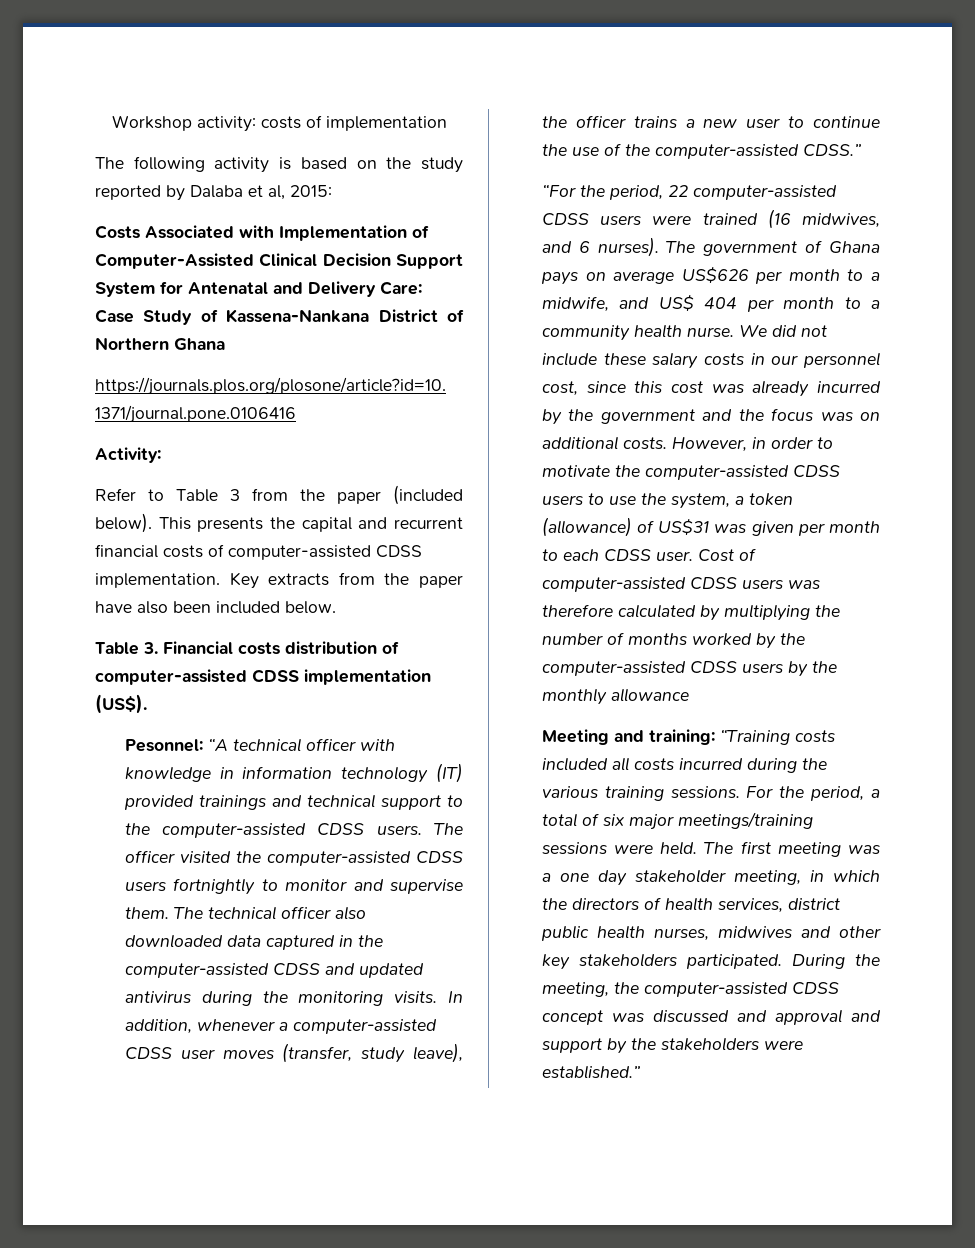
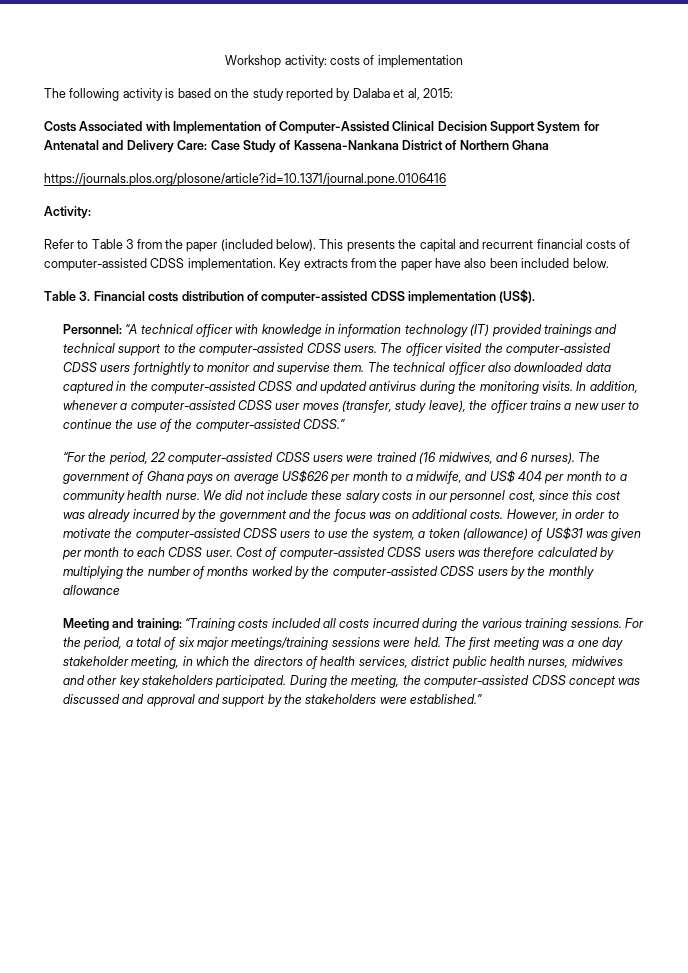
[124,739,203,752] Pesonnel: -> [62,324,122,335] Personnel:

